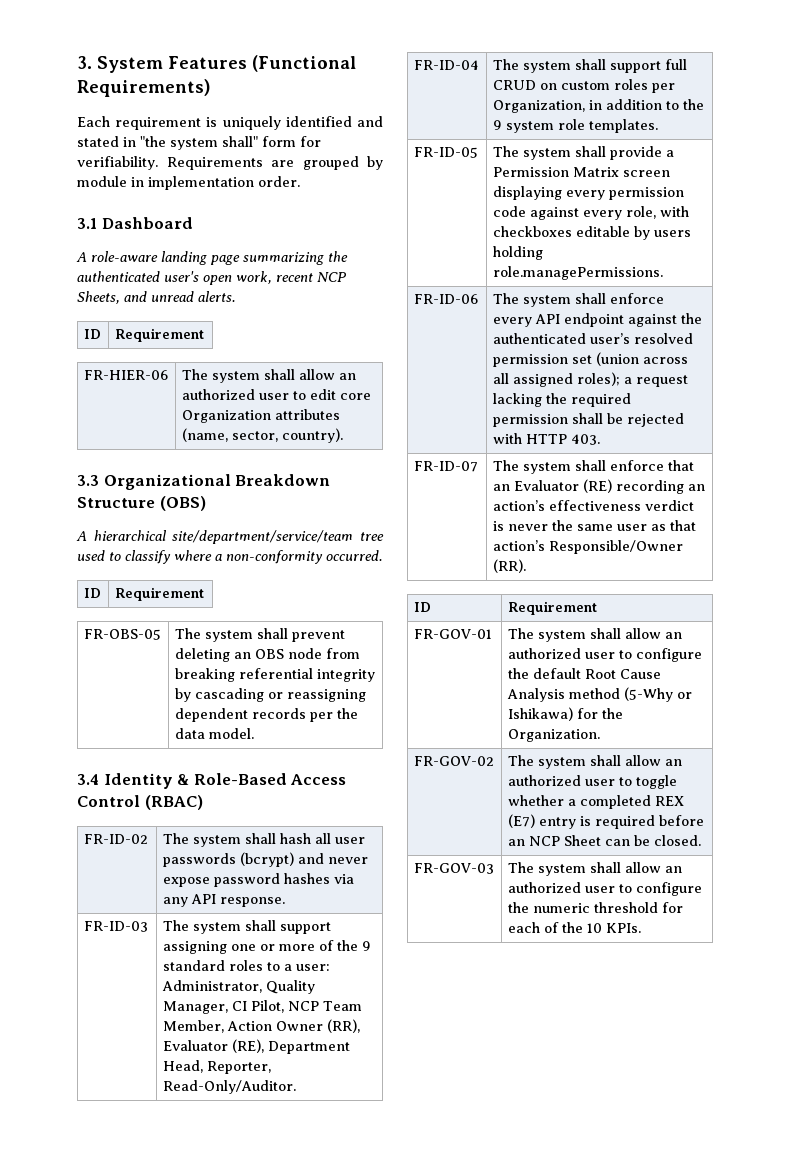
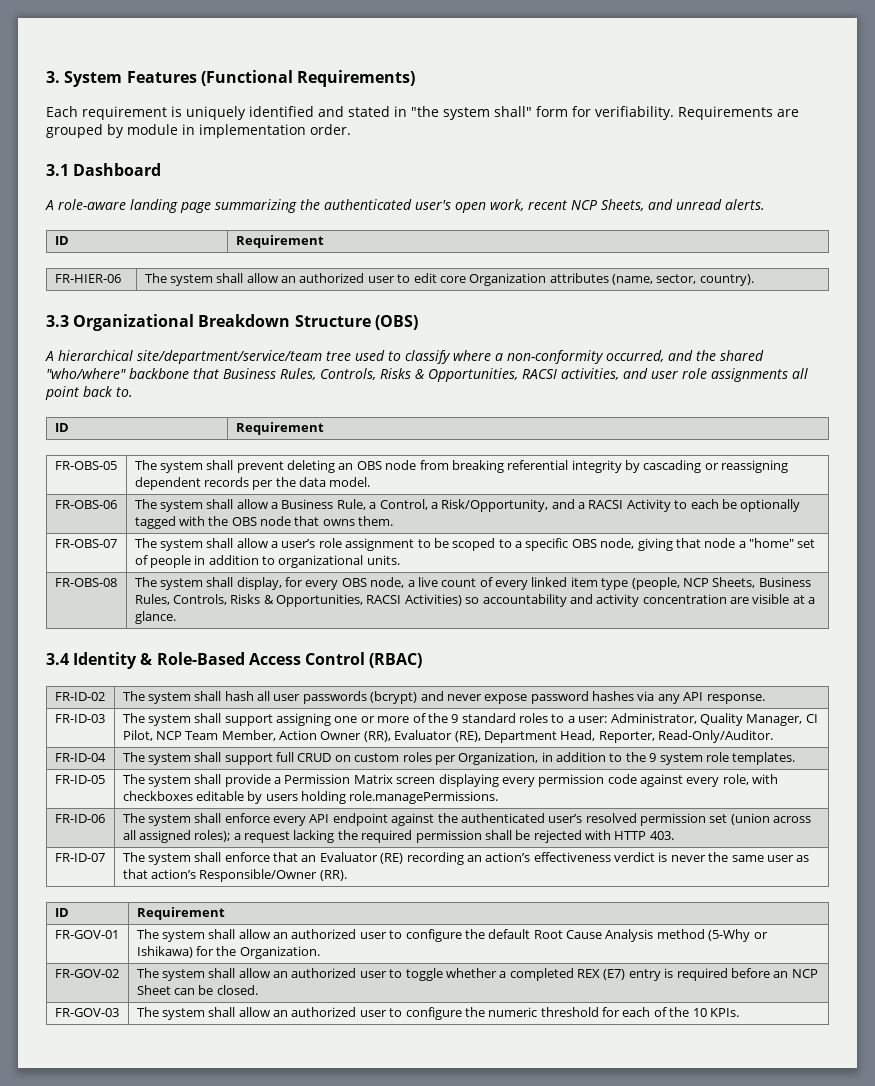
[326,550,382,561] occurred. -> [606,350,764,362] [46,368,808,382] [45,386,133,400] occurred, and the shared "who/where" backbone that Business Rules, Controls, Risks & Opportunities, RACSI activities, and user role assignments all point back to.
(254, 733) none -> [54,500,117,509] [134,499,801,512] [134,516,394,529] [54,539,117,548] [134,538,816,551] [134,555,400,568] [54,578,117,587] [134,577,811,590] [134,594,816,607] [134,611,176,624] // FR-OBS-06 | The system shall allow a Business Rule, a Control, a Risk/Opportunity, and a RACSI Activity to each be optionally tagged with the OBS node that owns them. // FR-OBS-07 | The system shall allow a user’s role assignment to be scoped to a specific OBS node, giving that node a "home" set of people in addition to organizational units. // FR-OBS-08 | The system shall display, for every OBS node, a live count of every linked item type (people, NCP Sheets, Business Rules, Controls, Risks & Opportunities, RACSI Activities) so accountability and activity concentration are visible at a glance.

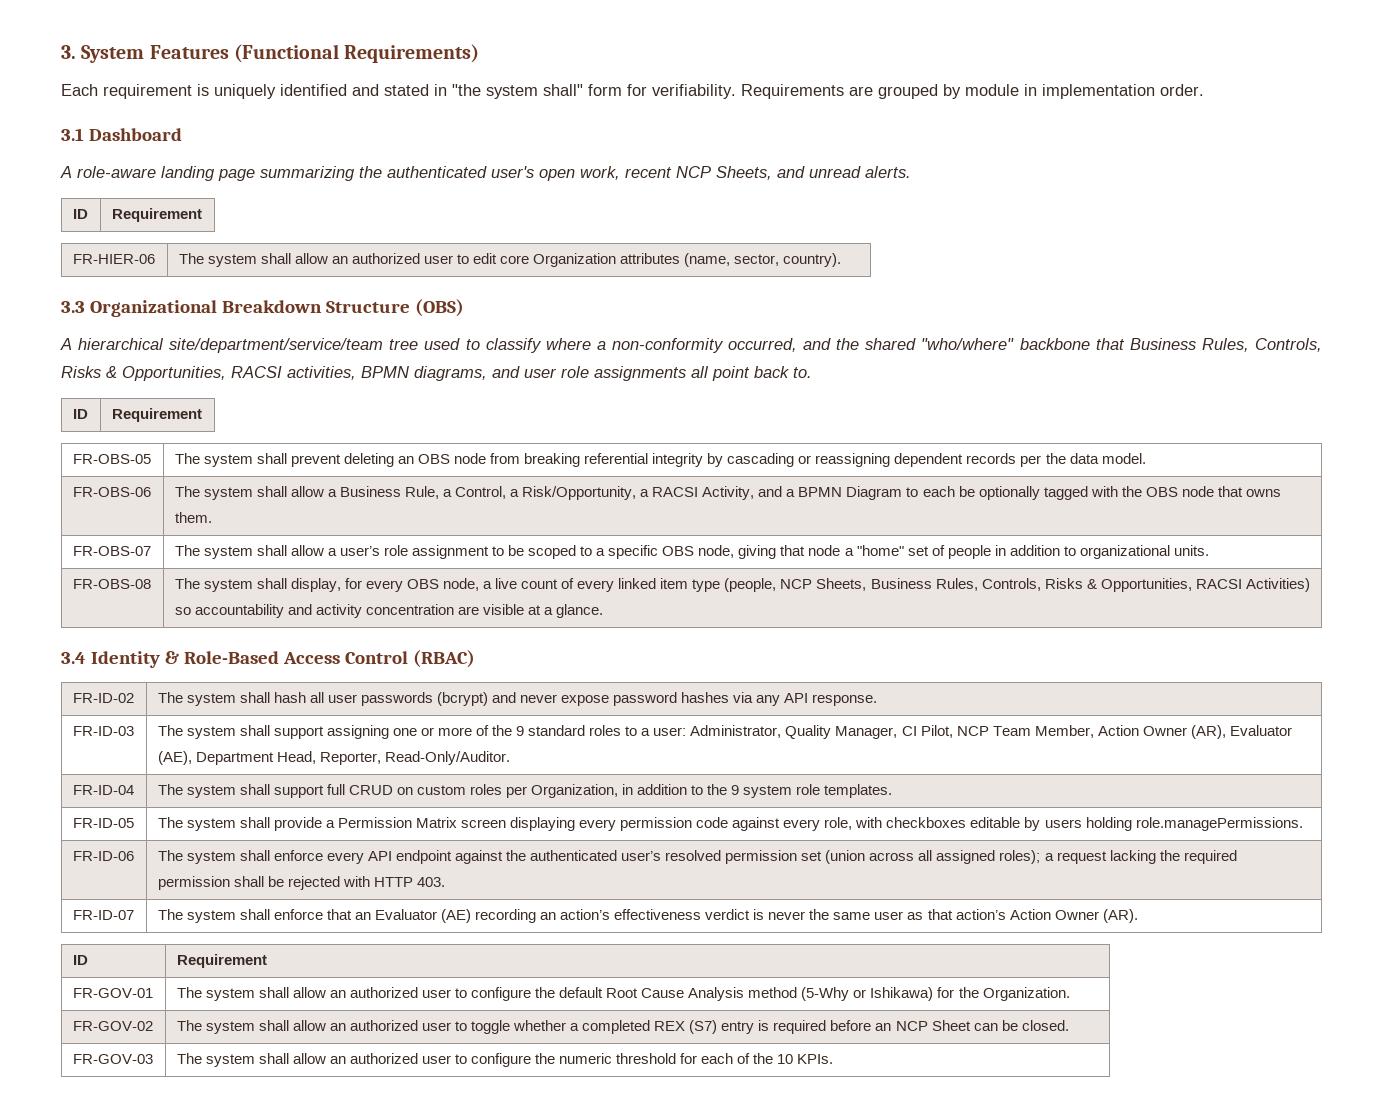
(619, 374) none -> [361,366,487,381] BPMN diagrams,
[551,499,671,512] and a RACSI Activity -> [640,486,903,500] a RACSI Activity, and a BPMN Diagram
[363,730,481,742] (RR), Evaluator (RE), -> [1190,725,1292,739] [157,751,192,765] (AR), Evaluator (AE),
[380,853,404,864] (RE) -> [440,909,471,923] (AE)
[199,869,347,882] Responsible/Owner (RR). -> [1009,909,1138,923] Action Owner (AR).
[603,969,626,980] (E7) -> [689,1020,718,1034] (S7)

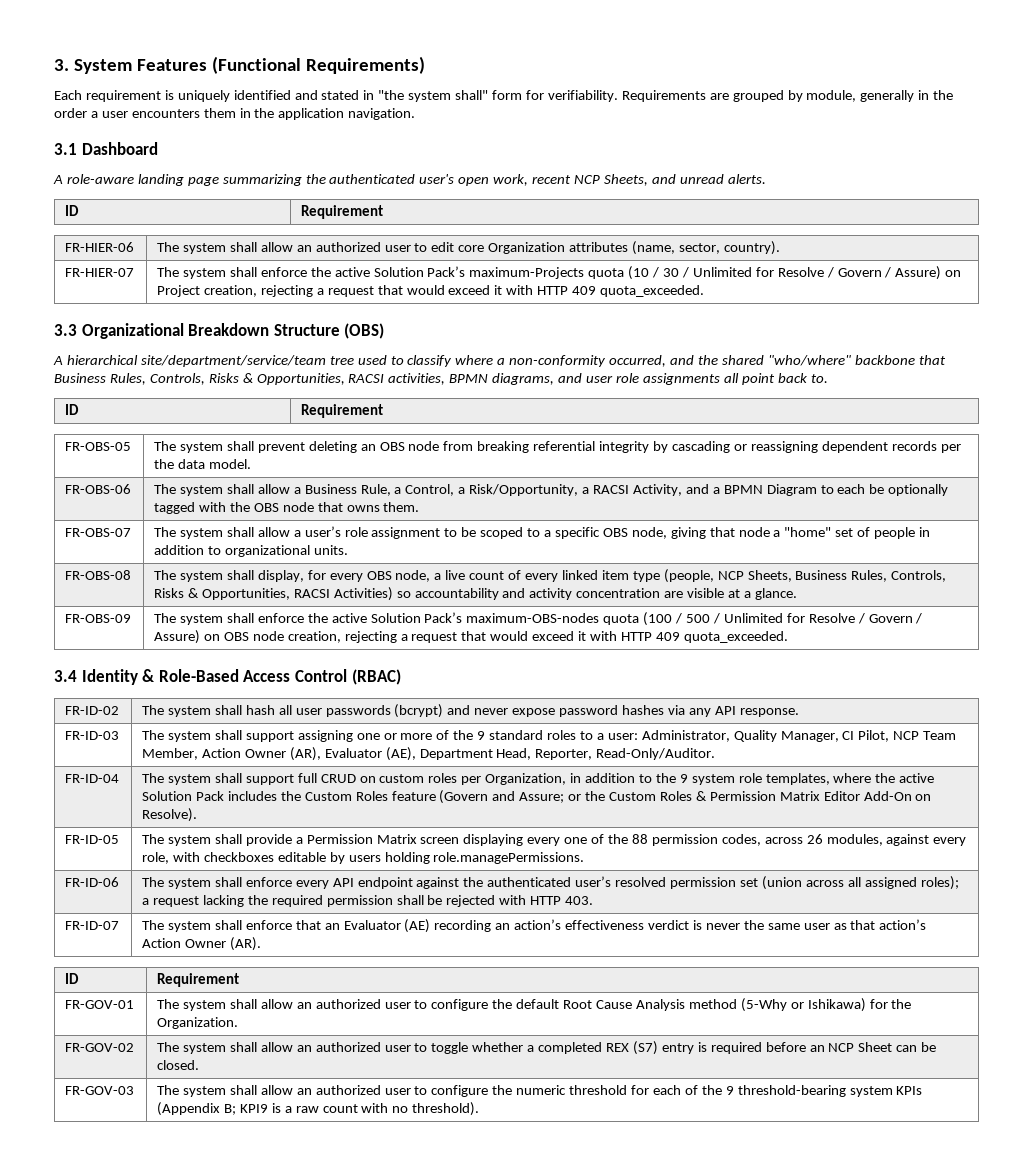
[965,84,1204,99] module in implementation order. -> [806,90,954,102] [54,108,416,120] module, generally in the order a user encounters them in the application navigation.
(842, 260) none -> [65,268,135,277] [157,266,962,280] [157,285,705,297] // FR-HIER-07 | The system shall enforce the active Solution Pack’s maximum-Projects quota (10 / 30 / Unlimited for Resolve / Govern / Assure) on Project creation, rejecting a request that would exceed it with HTTP 409 quota_exceeded.
(604, 611) none -> [65,614,132,623] [154,612,923,626] [154,630,788,644] // FR-OBS-09 | The system shall enforce the active Solution Pack’s maximum-OBS-nodes quota (100 / 500 / Unlimited for Resolve / Govern / Assure) on OBS node creation, rejecting a request that would exceed it with HTTP 409 quota_exceeded.
[824,784,893,798] templates. -> [765,773,935,785] [142,790,932,804] [142,808,198,822] templates, where the active Solution Pack includes the Custom Roles feature (Govern and Assure; or the Custom Roles & Permission Matrix Editor Add-On on Resolve).
[620,817,729,831] permission code -> [564,834,883,846] one of the 88 permission codes, across 26 modules,
[777,1054,834,1064] 10 KPIs. -> [725,1085,923,1097] [157,1102,480,1116] 9 threshold-bearing system KPIs (Appendix B; KPI9 is a raw count with no threshold).

